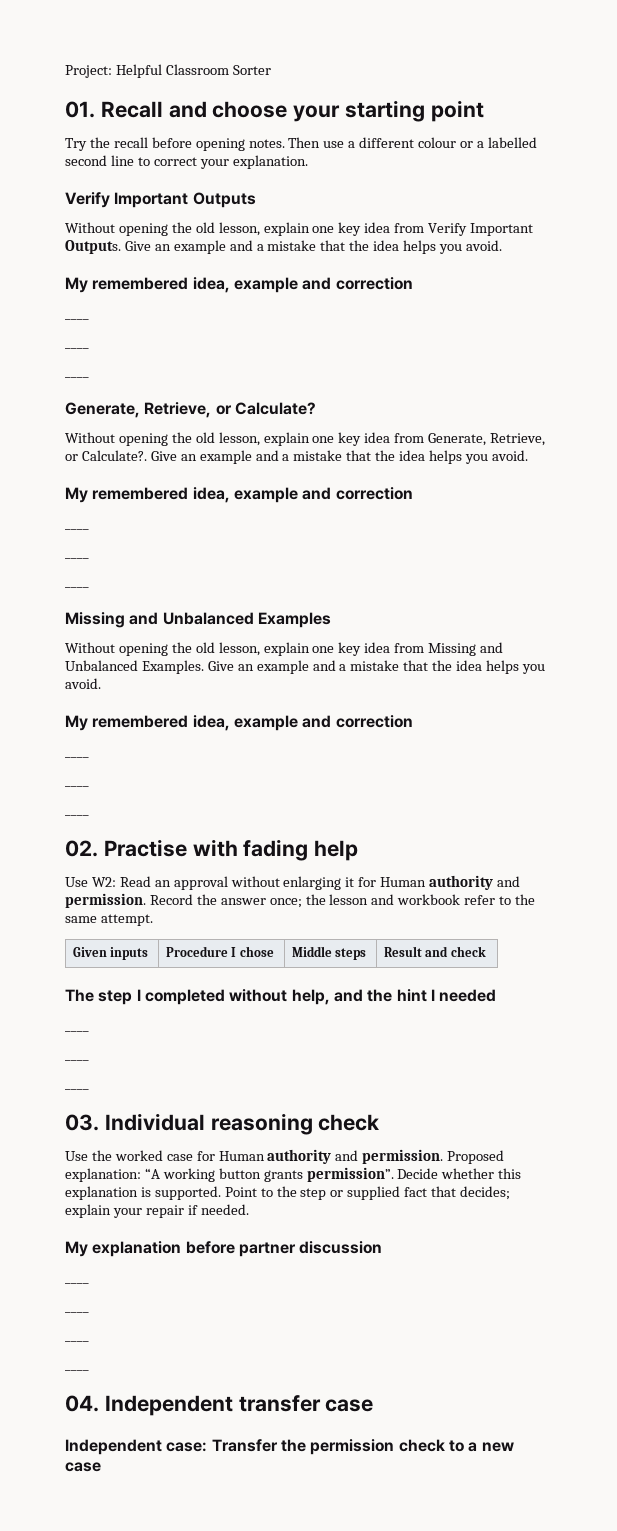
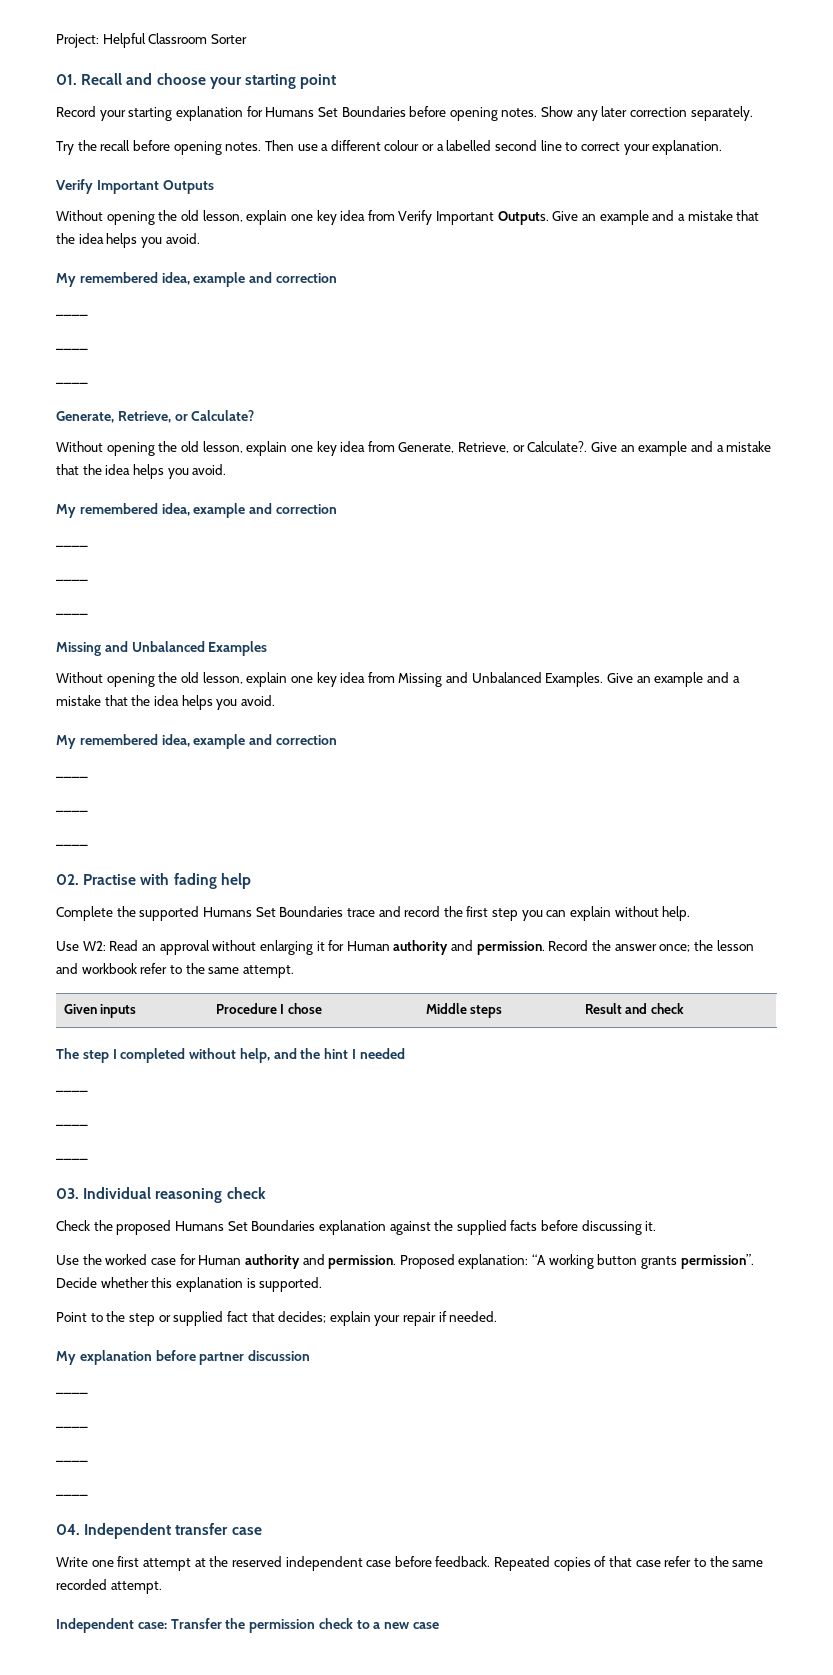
(484, 111) none -> [56,106,753,121] // Record your starting explanation for Humans Set Boundaries before opening notes. Show any later correction separately.
(359, 850) none -> [56,906,691,921] // Complete the supported Humans Set Boundaries trace and record the first step you can explain without help.
(380, 1122) none -> [56,1220,657,1235] // Check the proposed Humans Set Boundaries explanation against the supplied facts before discussing it.
(221, 1193) none -> (323, 1284) //
(374, 1405) none -> [56,1556,764,1571] [56,1579,162,1594] // Write one first attempt at the reserved independent case before feedback. Repeated copies of that case refer to the same recorded attempt.

